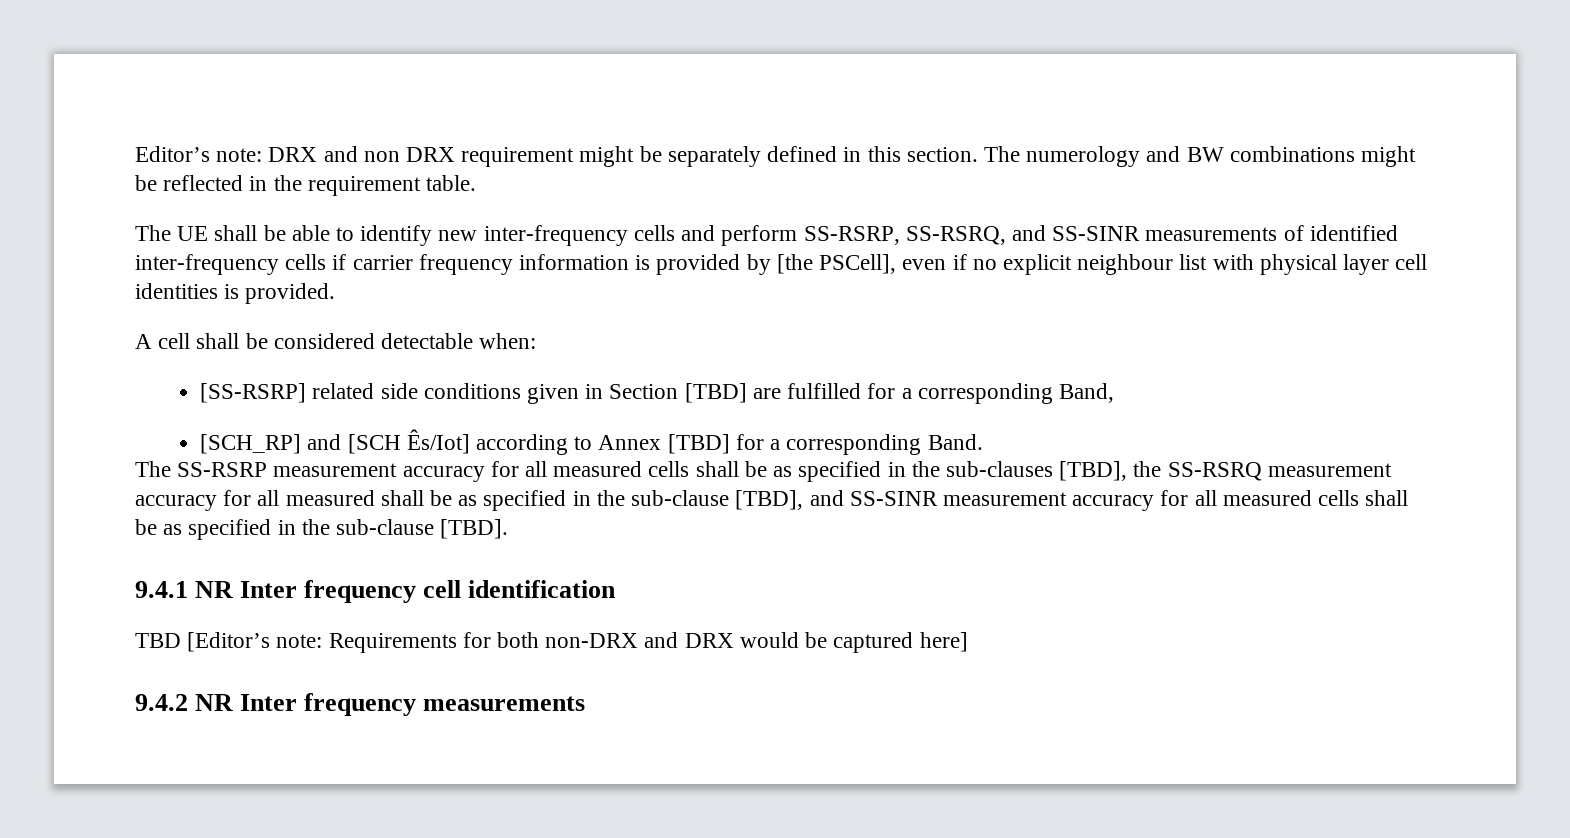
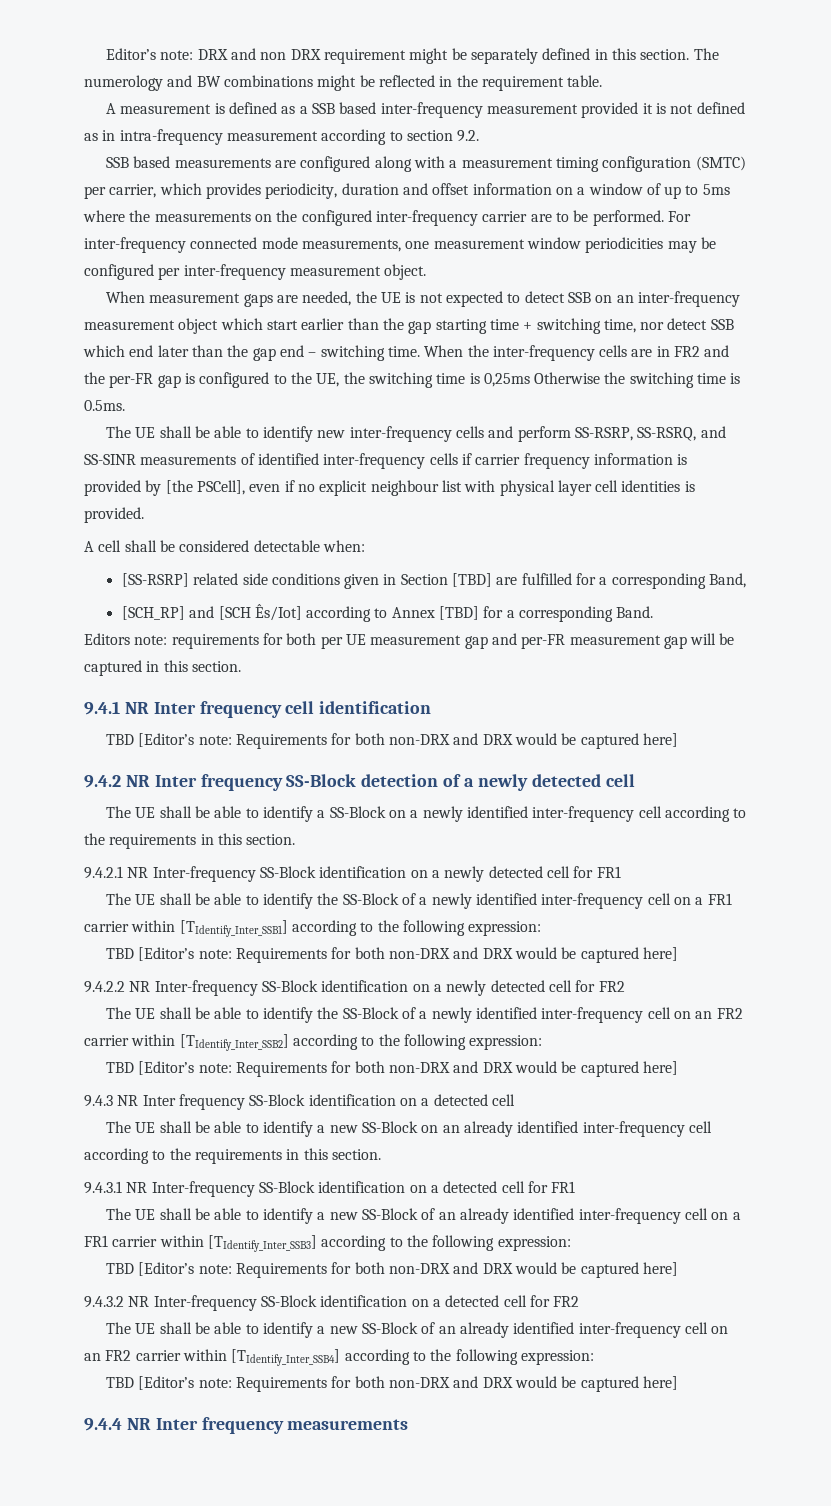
(477, 183) none -> [106,102,745,118] [84,129,480,145] [106,156,746,172] [84,183,730,199] [83,210,691,226] [84,237,716,253] [84,264,427,280] [106,291,740,307] [84,318,734,334] [83,345,730,361] [84,372,741,388] [84,400,125,411] // A measurement is defined as a SSB based inter-frequency measurement provided it is not defined as in intra-frequency measurement according to section 9.2. // SSB based measurements are configured along with a measurement timing configuration (SMTC) per carrier, which provides periodicity, duration and offset information on a window of up to 5ms where the measurements on the configured inter-frequency carrier are to be performed. For inter-frequency connected mode measurements, one measurement window periodicities may be configured per inter-frequency measurement object. // When measurement gaps are needed, the UE is not expected to detect SSB on an inter-frequency measurement object which start earlier than the gap starting time + switching time, nor detect SSB which end later than the gap end – switching time. When the inter-frequency cells are in FR2 and the per-FR gap is configured to the UE, the switching time is 0,25ms Otherwise the switching time is 0.5ms.
[135,461,1392,482] [135,490,1409,511] [135,519,509,540] The SS-RSRP measurement accuracy for all measured cells shall be as specified in the sub-clauses [TBD], the SS-RSRQ measurement accuracy for all measured shall be as specified in the sub-clause [TBD], and SS-SINR measurement accuracy for all measured cells shall be as specified in the sub-clause [TBD]. -> [84,633,735,649] [84,660,241,676] Editors note: requirements for both per UE measurement gap and per-FR measurement gap will be captured in this section.
(417, 704) none -> [286,774,635,791] [106,806,747,822] [84,833,296,849] [84,866,621,882] [106,893,732,909] [84,920,542,937] [106,947,679,963] [84,980,625,996] [106,1007,743,1023] [84,1034,543,1051] [106,1061,679,1077] [84,1094,515,1110] [106,1121,712,1137] [84,1148,381,1164] [84,1181,576,1197] [106,1208,741,1224] [84,1235,571,1252] [106,1262,679,1278] [84,1295,580,1311] [106,1322,729,1338] [84,1349,594,1366] [106,1376,679,1392] [84,1417,284,1434] SS-Block detection of a newly detected cell // The UE shall be able to identify a SS-Block on a newly identified inter-frequency cell according to the requirements in this section. // 9.4.2.1 NR Inter-frequency SS-Block identification on a newly detected cell for FR1 // The UE shall be able to identify the SS-Block of a newly identified inter-frequency cell on a FR1 carrier within [TIdentify_Inter_SSB1] according to the following expression: // TBD [Editor’s note: Requirements for both non-DRX and DRX would be captured here] // 9.4.2.2 NR Inter-frequency SS-Block identification on a newly detected cell for FR2 // The UE shall be able to identify the SS-Block of a newly identified inter-frequency cell on an FR2 carrier within [TIdentify_Inter_SSB2] according to the following expression: // TBD [Editor’s note: Requirements for both non-DRX and DRX would be captured here] // 9.4.3 NR Inter frequency SS-Block identification on a detected cell // The UE shall be able to identify a new SS-Block on an already identified inter-frequency cell according to the requirements in this section. // 9.4.3.1 NR Inter-frequency SS-Block identification on a detected cell for FR1 // The UE shall be able to identify a new SS-Block of an already identified inter-frequency cell on a FR1 carrier within [TIdentify_Inter_SSB3] according to the following expression: // TBD [Editor’s note: Requirements for both non-DRX and DRX would be captured here] // 9.4.3.2 NR Inter-frequency SS-Block identification on a detected cell for FR2 // The UE shall be able to identify a new SS-Block of an already identified inter-frequency cell on an FR2 carrier within [TIdentify_Inter_SSB4] according to the following expression: // TBD [Editor’s note: Requirements for both non-DRX and DRX would be captured here] // 9.4.4 NR Inter frequency

